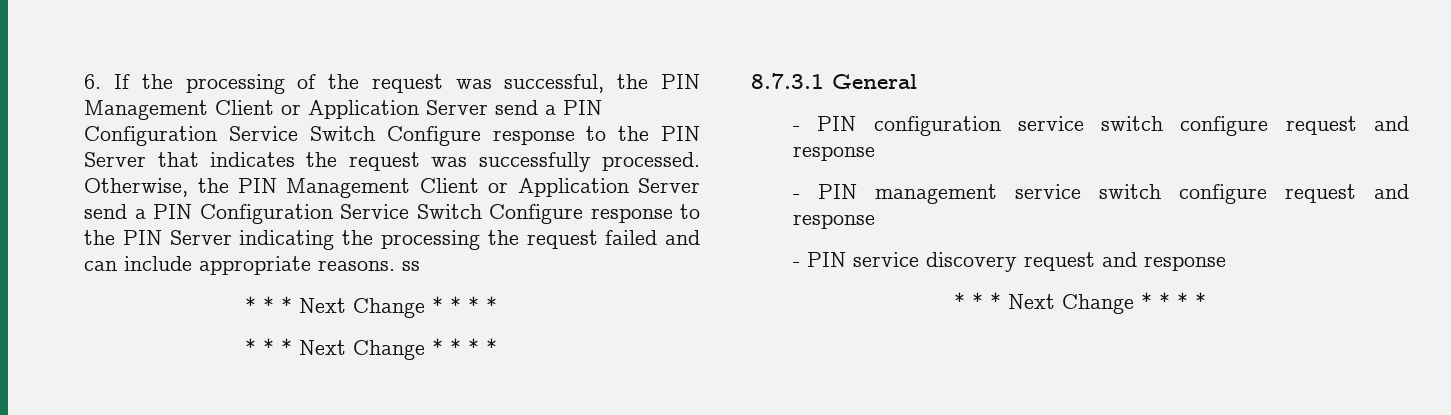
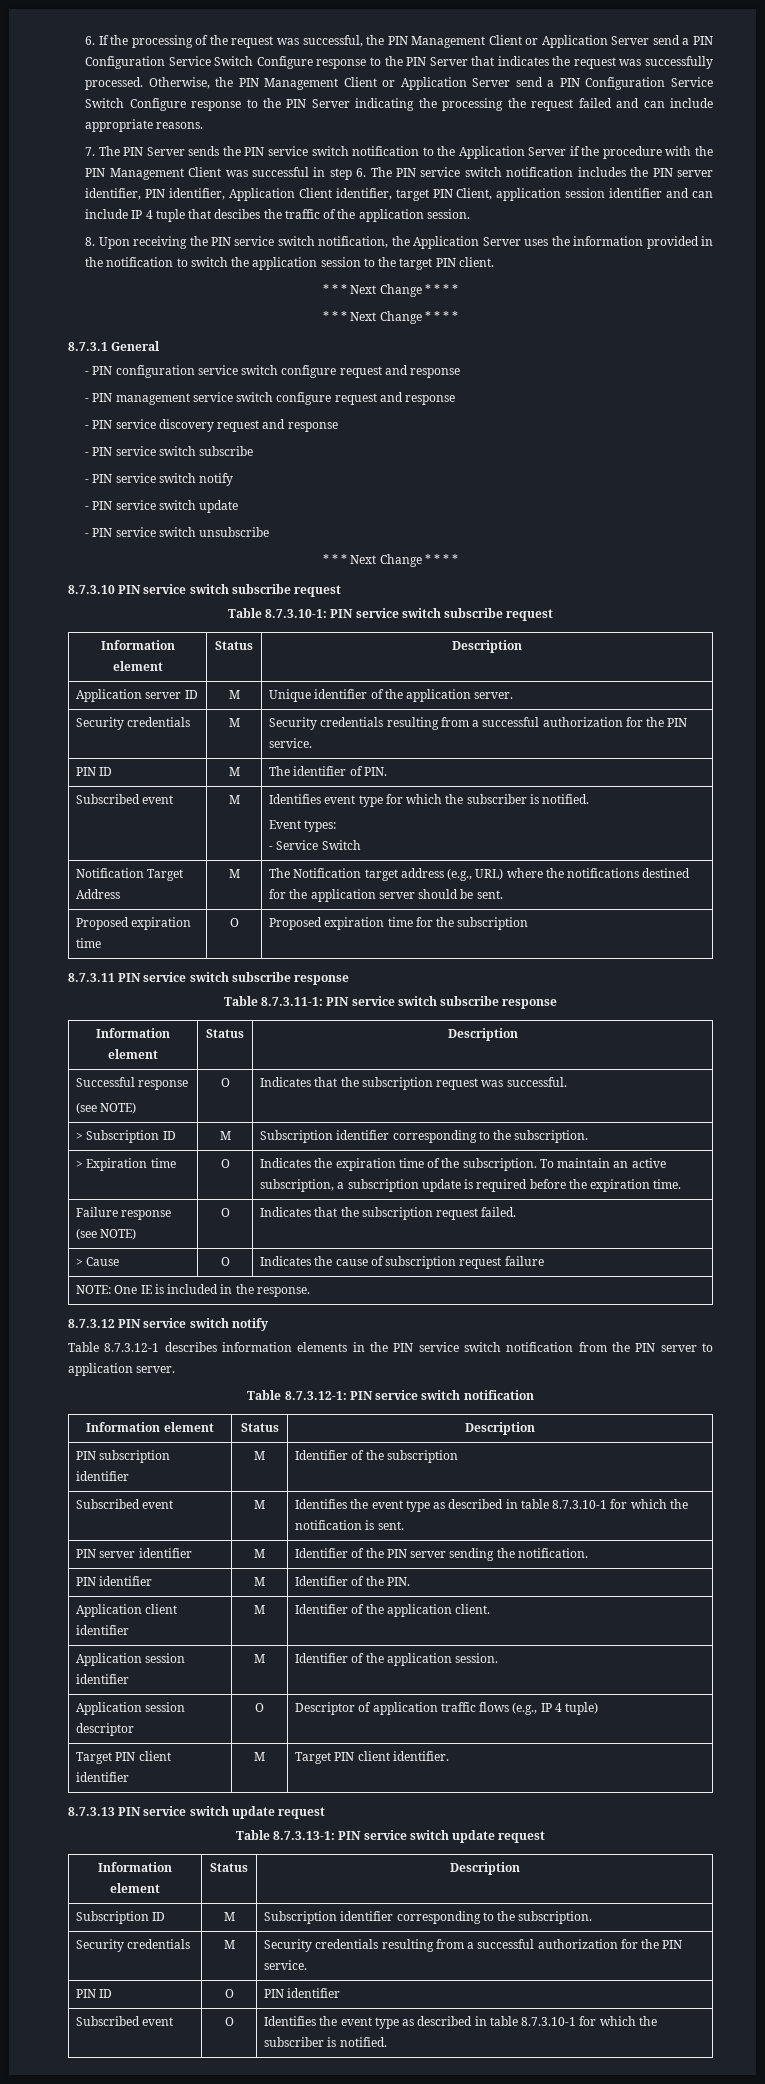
[402,261,421,271] ss -> [85,146,714,159] [85,167,713,180] [85,188,714,201] [85,209,470,222] [85,236,713,249] [85,257,494,270] // 7. The PIN Server sends the PIN service switch notification to the Application Server if the procedure with the PIN Management Client was successful in step 6. The PIN service switch notification includes the PIN server identifier, PIN identifier, Application Client identifier, target PIN Client, application session identifier and can include IP 4 tuple that descibes the traffic of the application session. // 8. Upon receiving the PIN service switch notification, the Application Server uses the information provided in the notification to switch the application session to the target PIN client.
[954,292,1206,314] // * * * Next Change * * * * -> [85,446,254,456] [85,473,234,486] [85,500,239,513] [85,527,270,537] [322,554,459,567] [68,584,342,597] [227,608,554,621] [100,640,175,650] [112,661,163,671] [215,641,253,650] [452,640,522,653] [76,689,198,702] [228,690,240,699] [269,689,514,702] [76,717,191,730] [228,718,240,727] [269,717,688,730] [269,738,313,748] [76,767,113,776] [228,767,240,776] [269,766,387,776] [76,794,174,804] [228,795,240,804] [269,794,590,807] [269,820,337,832] [269,840,361,850] [76,868,184,881] [76,889,121,899] [228,869,240,878] [269,868,691,881] [269,889,503,902] [76,917,192,930] [76,938,102,948] [229,918,239,927] [269,917,529,930] [68,972,350,985] [223,996,558,1009] [96,1028,170,1038] [108,1049,158,1059] [206,1029,244,1038] [447,1028,518,1041] [76,1077,189,1090] [76,1102,137,1114] [220,1078,230,1087] [260,1077,567,1090] [76,1130,176,1143] [219,1131,231,1140] [260,1130,589,1143] [76,1158,176,1171] [220,1159,230,1168] [260,1158,666,1171] [260,1179,682,1192] [76,1207,172,1220] [76,1228,137,1240] [220,1208,230,1217] [260,1207,517,1220] [76,1257,120,1266] [220,1257,230,1266] [260,1256,544,1269] [76,1284,310,1297] [68,1318,268,1331] [68,1342,713,1352] [68,1363,176,1376] [247,1390,534,1400] [86,1422,214,1432] [240,1423,279,1432] [465,1422,535,1435] [76,1450,171,1463] [76,1471,130,1481] [254,1451,265,1460] [295,1450,458,1463] [76,1499,174,1509] [254,1500,265,1509] [295,1499,688,1512] [295,1520,404,1530] [76,1548,192,1558] [254,1549,265,1558] [295,1548,588,1561] [76,1576,153,1586] [254,1577,265,1586] [295,1576,410,1586] [76,1604,178,1617] [76,1625,130,1635] [254,1605,265,1614] [295,1604,491,1617] [76,1653,186,1666] [76,1674,130,1684] [254,1654,265,1663] [295,1653,499,1666] [76,1702,186,1715] [76,1723,135,1736] [255,1703,264,1712] [295,1702,599,1715] [76,1751,171,1764] [76,1772,130,1782] [254,1752,265,1761] [295,1751,449,1764] [68,1806,326,1819] [235,1830,546,1843] [98,1862,172,1872] [110,1883,160,1893] [210,1863,248,1872] [449,1862,520,1875] [76,1911,166,1924] [223,1912,235,1921] [264,1911,593,1924] [76,1939,191,1952] [223,1940,235,1949] [264,1939,683,1952] [264,1960,308,1970] [76,1989,113,1998] [224,1989,234,1998] [264,1988,341,1998] [76,2016,174,2026] [224,2017,234,2026] [264,2016,657,2029] [264,2037,387,2047] // - PIN service switch subscribe // - PIN service switch notify // - PIN service switch update // - PIN service switch unsubscribe // * * * Next Change * * * * // 8.7.3.10 PIN service switch subscribe request // Table 8.7.3.10-1: PIN service switch subscribe request // Information element | Status | Description // Application server ID | M | Unique identifier of the application server. // Security credentials | M | Security credentials resulting from a successful authorization for the PIN service. // PIN ID | M | The identifier of PIN. // Subscribed event | M | Identifies event type for which the subscriber is notified. // Event types: // - Service Switch // Notification Target Address | M | The Notification target address (e.g., URL) where the notifications destined for the application server should be sent. // Proposed expiration time | O | Proposed expiration time for the subscription // 8.7.3.11 PIN service switch subscribe response // Table 8.7.3.11-1: PIN service switch subscribe response // Information element | Status | Description // Successful response // (see NOTE) | O | Indicates that the subscription request was successful. // > Subscription ID | M | Subscription identifier corresponding to the subscription. // > Expiration time | O | Indicates the expiration time of the subscription. To maintain an active subscription, a subscription update is required before the expiration time. // Failure response (see NOTE) | O | Indicates that the subscription request failed. // > Cause | O | Indicates the cause of subscription request failure // NOTE: One IE is included in the response. // 8.7.3.12 PIN service switch notify // Table 8.7.3.12-1 describes information elements in the PIN service switch notification from the PIN server to application server. // Table 8.7.3.12-1: PIN service switch notification // Information element | Status | Description // PIN subscription identifier | M | Identifier of the subscription // Subscribed event | M | Identifies the event type as described in table 8.7.3.10-1 for which the notification is sent. // PIN server identifier | M | Identifier of the PIN server sending the notification. // PIN identifier | M | Identifier of the PIN. // Application client identifier | M | Identifier of the application client. // Application session identifier | M | Identifier of the application session. // Application session descriptor | O | Descriptor of application traffic flows (e.g., IP 4 tuple) // Target PIN client identifier | M | Target PIN client identifier. // 8.7.3.13 PIN service switch update request // Table 8.7.3.13-1: PIN service switch update request // Information element | Status | Description // Subscription ID | M | Subscription identifier corresponding to the subscription. // Security credentials | M | Security credentials resulting from a successful authorization for the PIN service. // PIN ID | O | PIN identifier // Subscribed event | O | Identifies the event type as described in table 8.7.3.10-1 for which the subscriber is notified.

